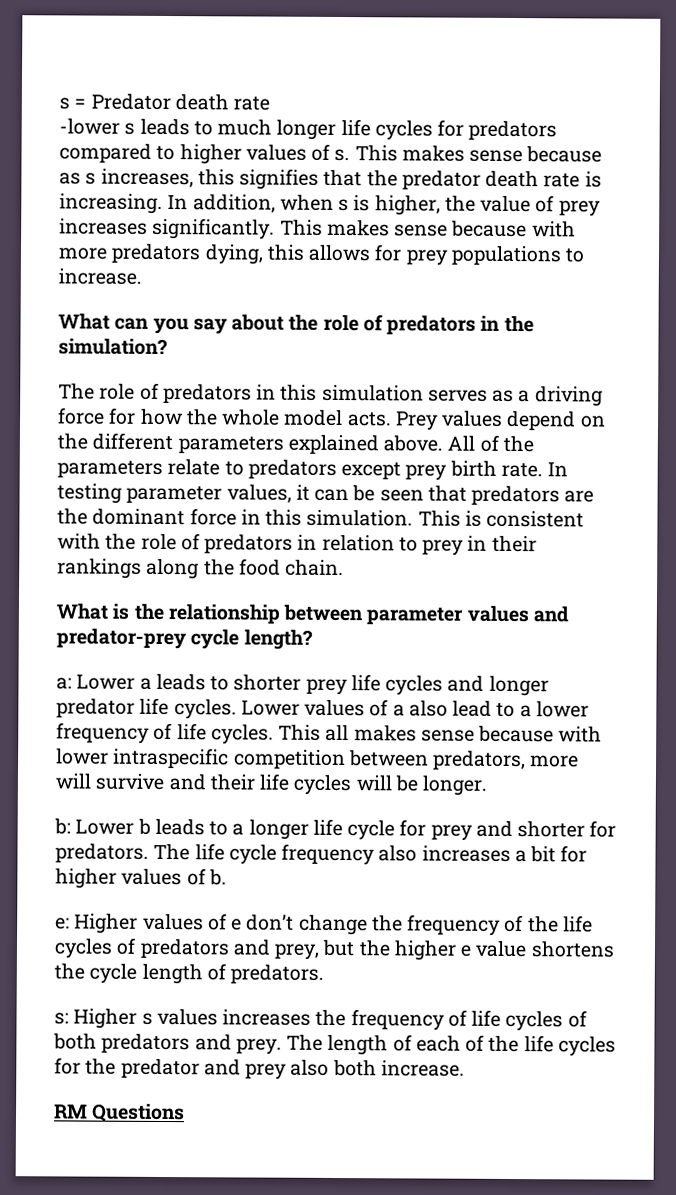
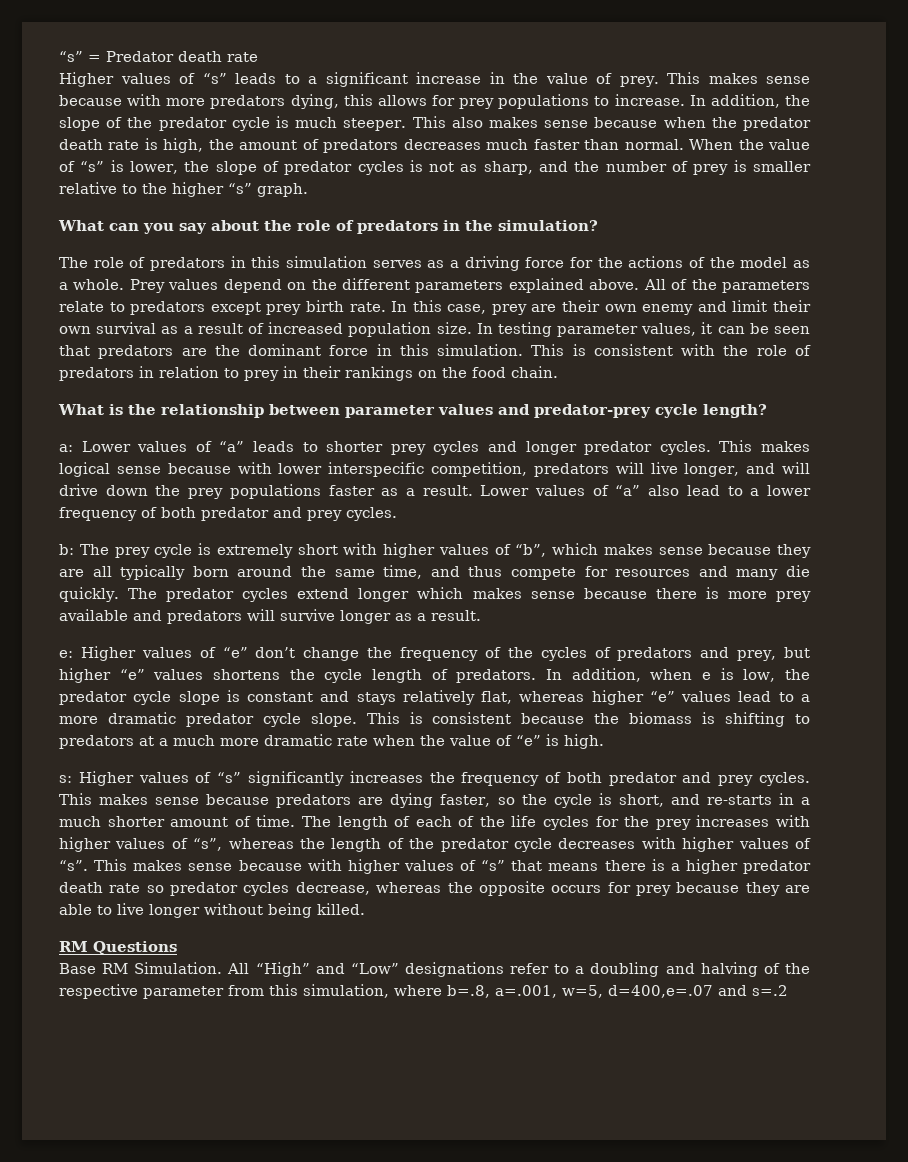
[59,97,70,110] s -> [59,51,83,62] “s”
[59,118,558,141] [59,143,603,165] [59,168,602,190] [59,193,601,217] [59,217,276,240] -lower s leads to much longer life cycles for predators compared to higher values of s. This makes sense because as s increases, this signifies that the predator death rate is increasing. In addition, when s is higher, the value of prey increases significantly. -> [59,72,659,87] Higher values of “s” leads to a significant increase in the value of prey.
(142, 276) none -> [689,94,810,108] [59,116,811,131] [59,138,810,153] [59,160,812,175] [59,182,308,197] In addition, the slope of the predator cycle is much steeper. This also makes sense because when the predator death rate is high, the amount of predators decreases much faster than normal. When the value of “s” is lower, the slope of predator cycles is not as sharp, and the number of prey is smaller relative to the higher “s” graph.
[139,408,392,427] how the whole model acts. -> [597,256,810,268] [59,279,125,290] the actions of the model as a whole.
(569, 469) none -> [412,300,812,315] [59,322,493,337] this case, prey are their own enemy and limit their own survival as a result of increased population size. In
[146,558,200,580] along -> [418,370,437,378] on
[139,677,152,690] a -> [137,441,245,452] values of “a”
[350,674,381,692] life -> (426, 449) none
[139,697,405,720] life cycles. Lower values of a -> [659,440,811,455] [59,462,810,477] [59,484,641,499] cycles. This makes logical sense because with lower interspecific competition, predators will live longer, and will drive down the prey populations faster as a result. Lower values of “a”
[176,723,603,745] [56,747,580,771] [55,773,488,796] [54,818,617,841] [55,843,588,866] [55,868,227,889] life cycles. This all makes sense because with lower intraspecific competition between predators, more will survive and their life cycles will be longer. // b: Lower b leads to a longer life cycle for prey and shorter for predators. The life cycle frequency also increases a bit for higher values of b. -> [161,507,397,521] [59,543,811,558] [59,565,811,580] [59,587,811,602] [59,609,481,624] both predator and prey cycles. // b: The prey cycle is extremely short with higher values of “b”, which makes sense because they are all typically born around the same time, and thus compete for resources and many die quickly. The predator cycles extend longer which makes sense because there is more prey available and predators will survive longer as a result.
[231,918,243,931] e -> [222,647,248,658] “e”
[562,915,593,933] life -> (533, 652) none
[358,940,528,961] the higher e value -> [59,668,204,683] higher “e” values
[54,1008,587,1032] [53,1033,282,1055] // s: Higher s values increases the frequency of life cycles of both predators and prey. -> [546,668,810,682] [59,690,810,705] [59,712,810,727] [59,734,604,749] [59,771,811,786] [59,793,810,808] [59,815,296,827] In addition, when e is low, the predator cycle slope is constant and stays relatively flat, whereas higher “e” values lead to a more dramatic predator cycle slope. This is consistent because the biomass is shifting to predators at a much more dramatic rate when the value of “e” is high. // s: Higher values of “s” significantly increases the frequency of both predator and prey cycles. This makes sense because predators are dying faster, so the cycle is short, and re-starts in a much shorter amount of time.
[120,1058,465,1080] [53,1103,186,1123] predator and prey also both increase. // RM Questions -> [655,815,811,830] [59,837,811,852] [59,859,811,874] [59,881,811,896] [59,903,365,918] [59,941,177,955] [59,962,810,977] [59,984,788,999] prey increases with higher values of “s”, whereas the length of the predator cycle decreases with higher values of “s”. This makes sense because with higher values of “s” that means there is a higher predator death rate so predator cycles decrease, whereas the opposite occurs for prey because they are able to live longer without being killed. // RM Questions // Base RM Simulation. All “High” and “Low” designations refer to a doubling and halving of the respective parameter from this simulation, where b=.8, a=.001, w=5, d=400,e=.07 and s=.2

